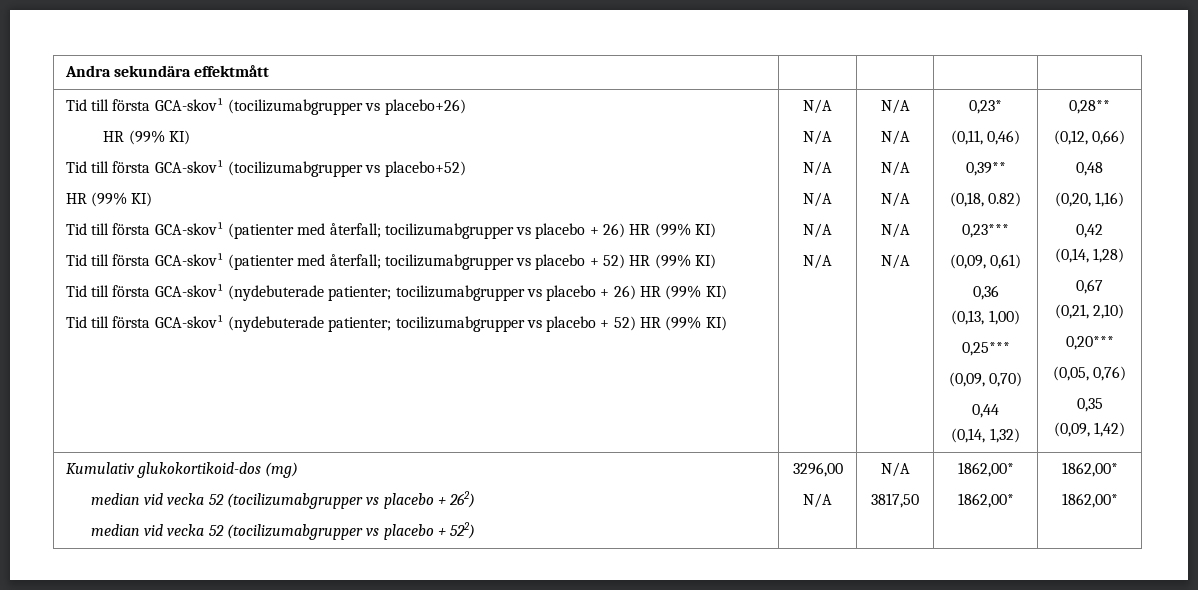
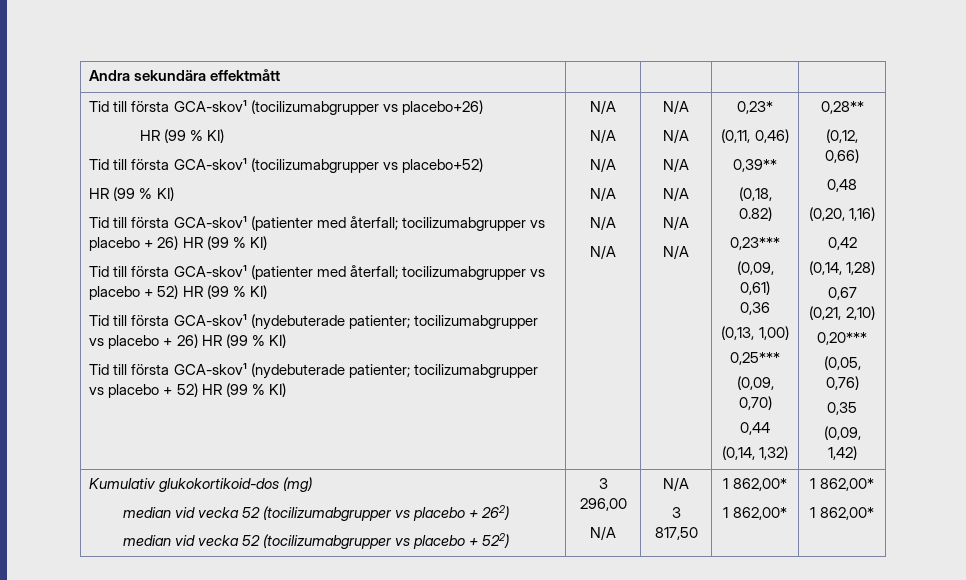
[128,130,165,145] (99% -> [163,129,203,143] (99 %
[90,192,127,207] (99% -> [113,187,153,201] (99 %
[654,223,691,238] (99% -> [206,236,246,250] (99 %
[654,254,691,269] (99% -> [206,285,246,299] (99 %
[665,285,702,300] (99% -> [225,334,265,348] (99 %
[665,316,702,331] (99% -> [225,383,265,397] (99 %
[792,462,843,477] [803,493,832,508] [880,462,910,477] [871,493,919,508] [957,462,1014,477] [957,493,1014,508] [1061,462,1118,477] [1061,493,1118,508] 3296,00 // N/A | N/A // 3817,50 | 1862,00* // 1862,00* | 1862,00* // 1862,00* -> [598,478,608,489] [579,498,627,511] [590,526,616,540] [663,477,689,491] [671,507,681,518] [654,527,698,540] [723,478,787,491] [723,507,787,520] [810,478,874,491] [810,507,874,520] 3 296,00 // N/A | N/A // 3 817,50 | 1 862,00* // 1 862,00* | 1 862,00* // 1 862,00*

